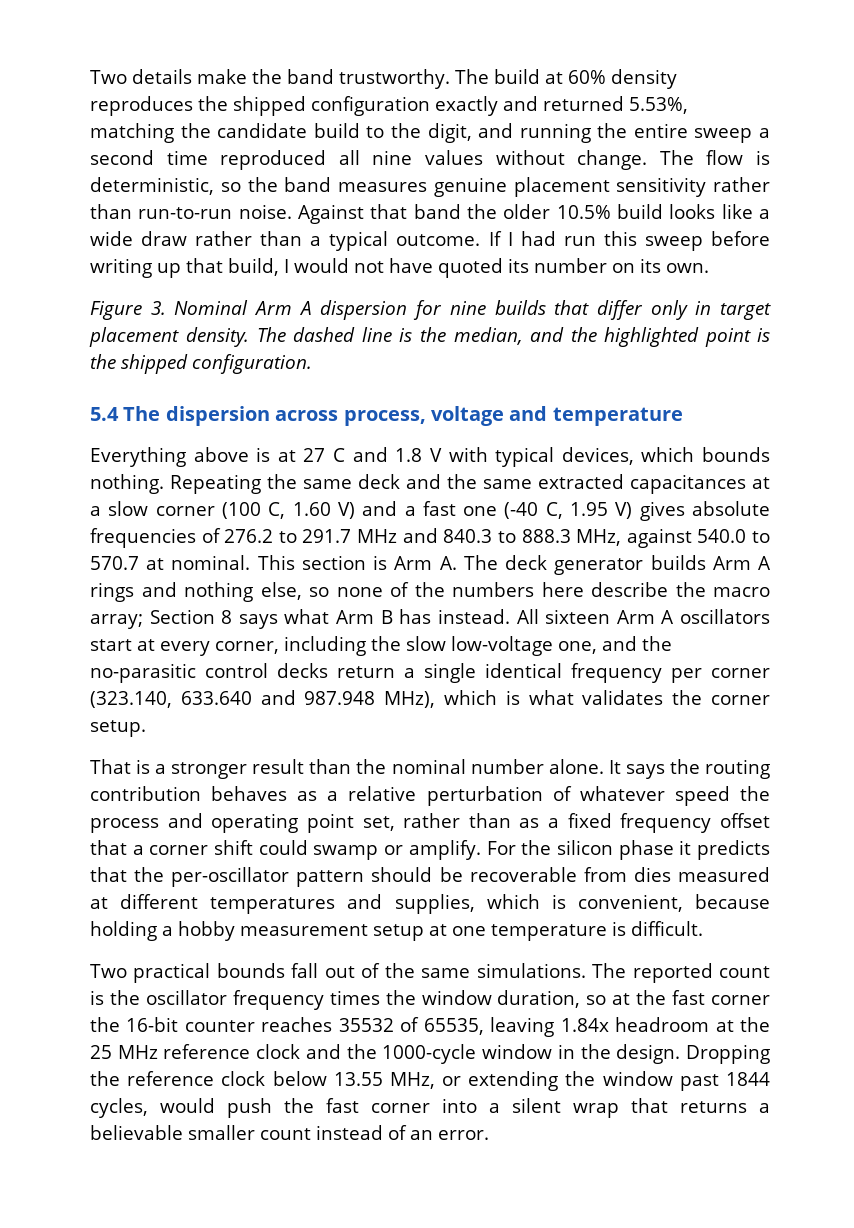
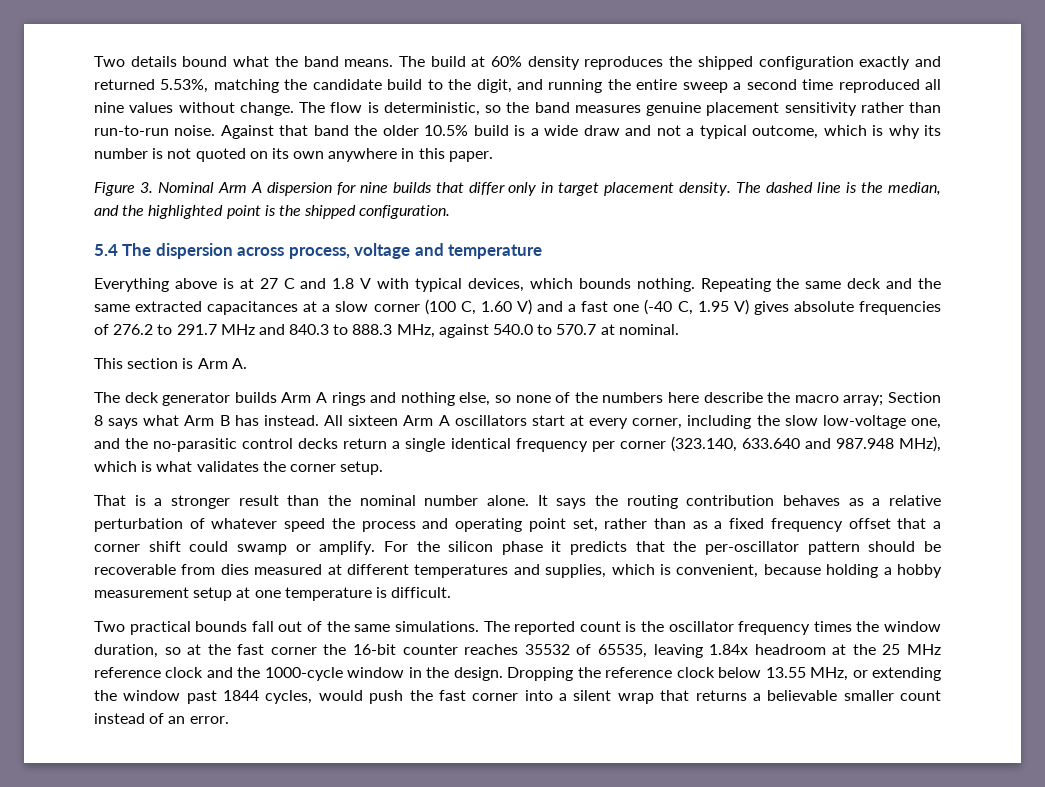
[197,69,450,89] make the band trustworthy. -> [182,56,394,67] bound what the band means.
[669,204,753,219] looks like -> [514,125,526,136] is
[195,231,771,251] [90,258,709,278] rather than a typical outcome. If I had run this sweep before writing up that build, I would not have quoted its number on its own. -> [625,125,942,139] [94,148,493,162] and not a typical outcome, which is why its number is not quoted on its own anywhere in this paper.
(251, 562) none -> (679, 329) //
(457, 563) none -> (247, 363) //

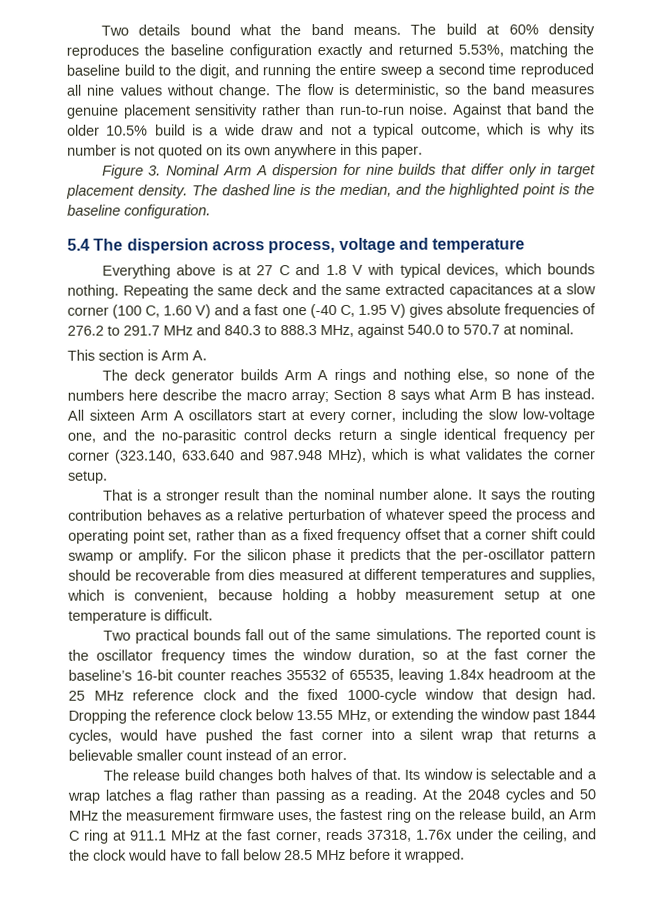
[697,56,753,70] shipped -> [170,44,225,56] baseline
[312,79,382,90] candidate -> [66,64,120,76] baseline
[304,205,357,219] shipped -> [67,204,121,216] baseline
(347, 649) none -> [68,669,132,681] baseline’s
(261, 672) none -> [307,688,339,701] fixed
[408,667,503,681] in the design. -> [481,688,597,703] that design had.
[369,690,404,704] push -> [165,729,254,744] have pushed
(229, 720) none -> [102,768,597,784] [67,788,597,804] [68,808,597,823] [69,828,597,844] [69,848,465,863] // The release build changes both halves of that. Its window is selectable and a wrap latches a flag rather than passing as a reading. At the 2048 cycles and 50 MHz the measurement firmware uses, the fastest ring on the release build, an Arm C ring at 911.1 MHz at the fast corner, reads 37318, 1.76x under the ceiling, and the clock would have to fall below 28.5 MHz before it wrapped.

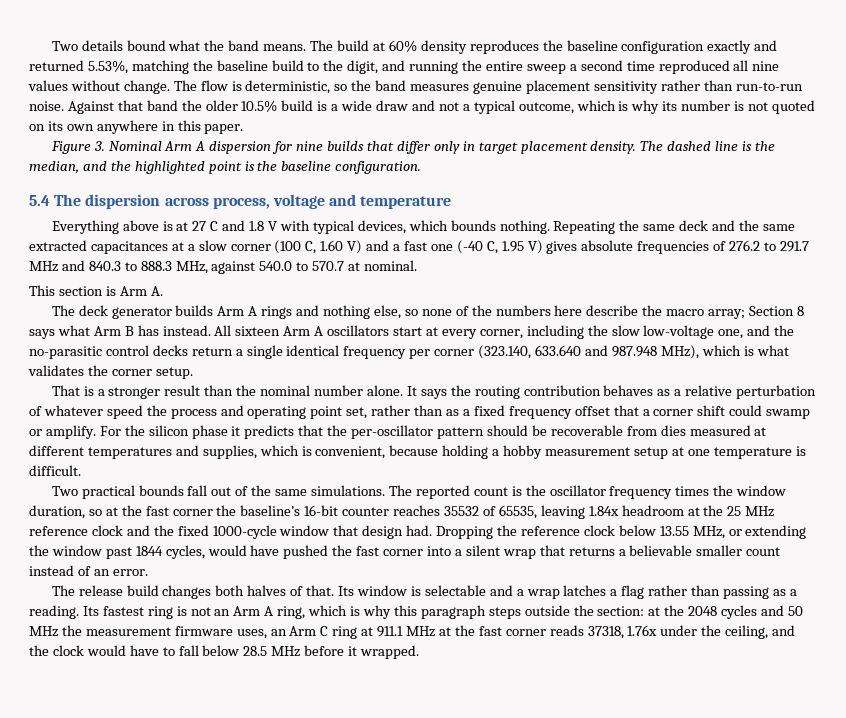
[421,789,437,800] At -> [82,605,661,619] Its fastest ring is not an Arm A ring, which is why this paragraph steps outside the section: at
[315,808,546,823] the fastest ring on the release build, -> (267, 634) none
[275,831,322,843] corner, -> [505,629,546,636] corner

